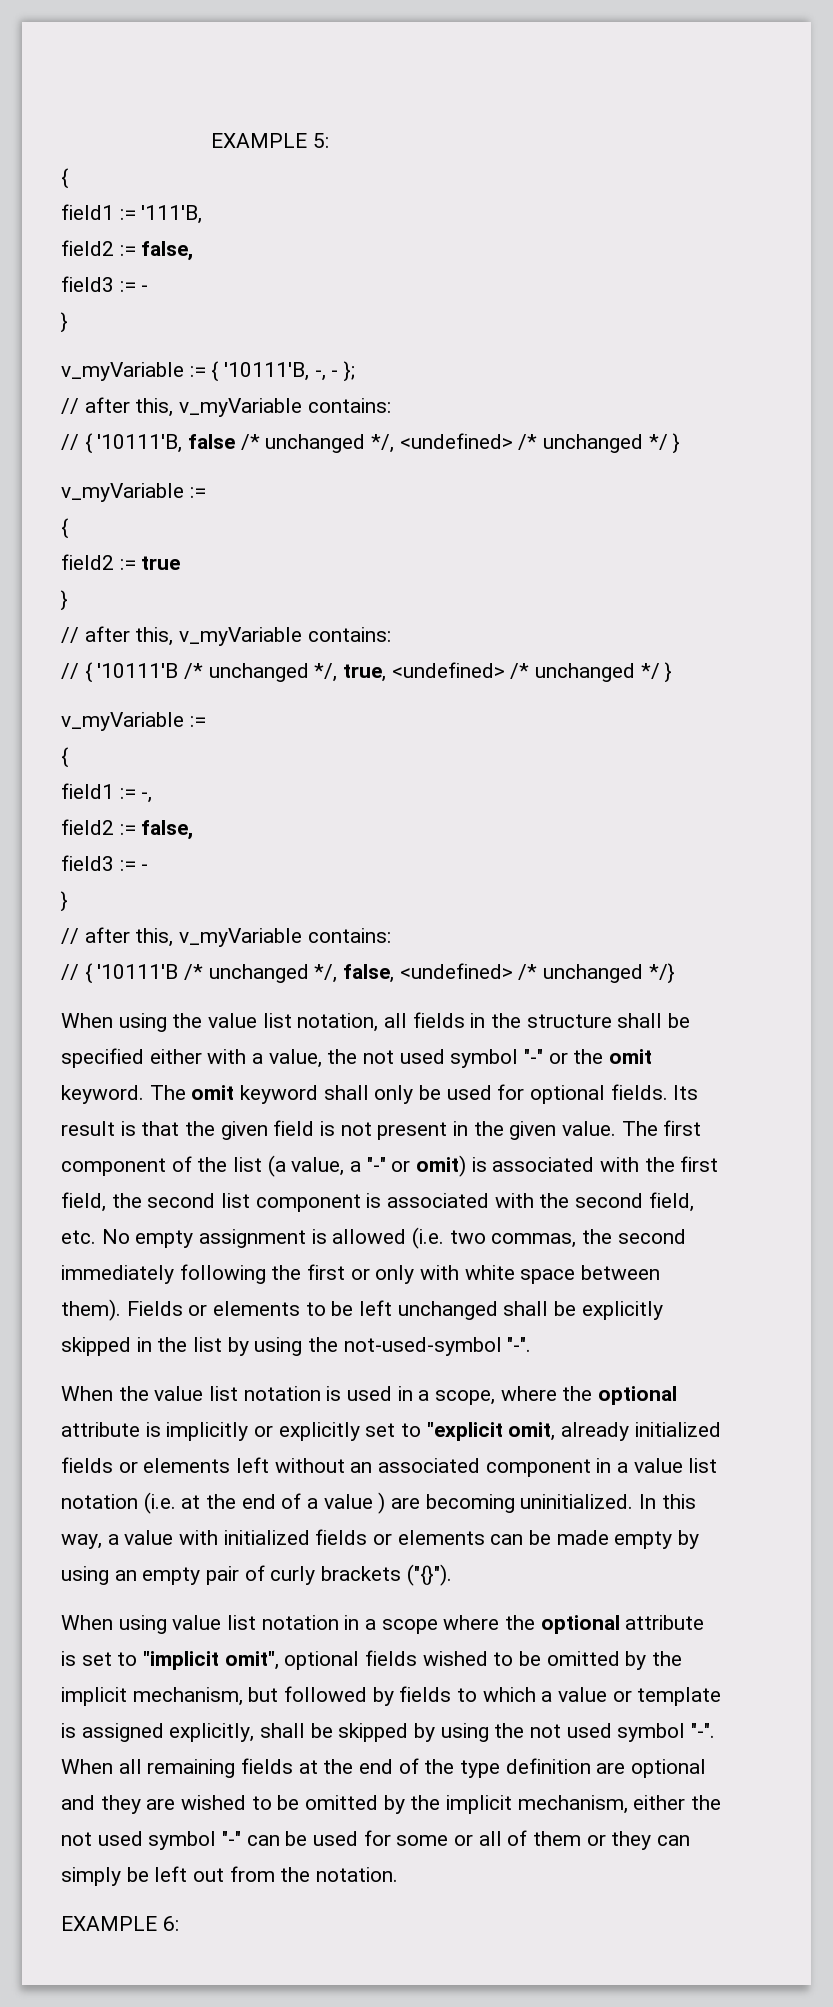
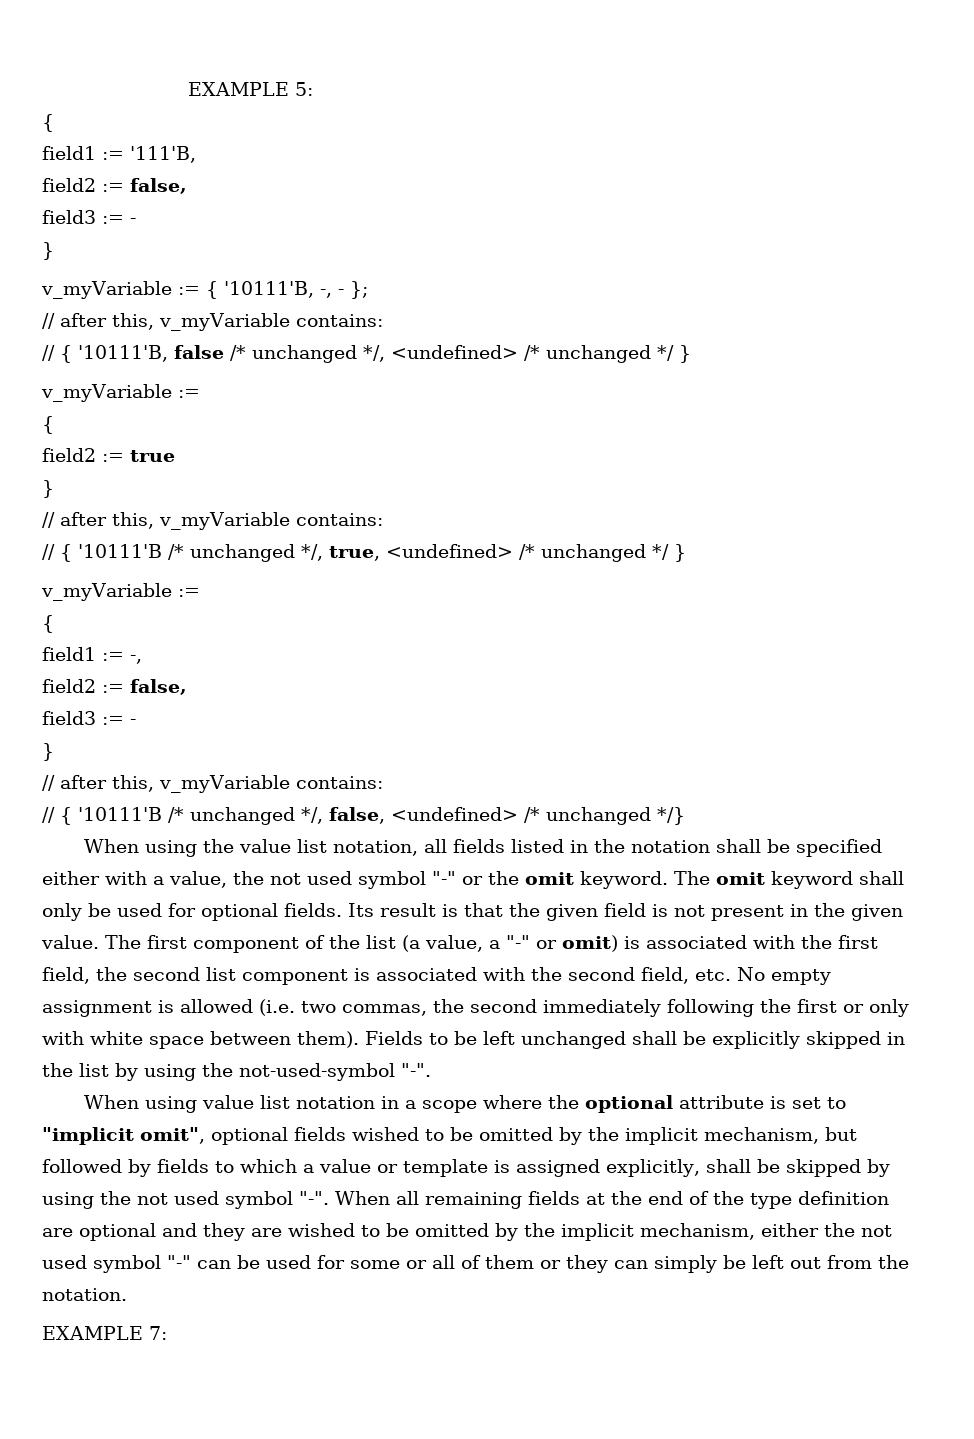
[470,1013,612,1028] in the structure -> [510,839,710,853] listed in the notation
[188,1301,301,1316] or elements -> (423, 1038) none
[61,1386,678,1405] [61,1422,721,1441] [61,1457,718,1477] [61,1492,696,1514] [61,1529,700,1549] [61,1564,452,1586] // When the value list notation is used in a scope, where the optional attribute is implicitly or explicitly set to "explicit omit, already initialized fields or elements left without an associated component in a value list notation (i.e. at the end of a value ) are becoming uninitialized. In this way, a value with initialized fields or elements can be made empty by using an empty pair of curly brackets ("{}"). -> (431, 1070) none
[162,1916,179,1931] 6: -> [148,1326,167,1340] 7:

